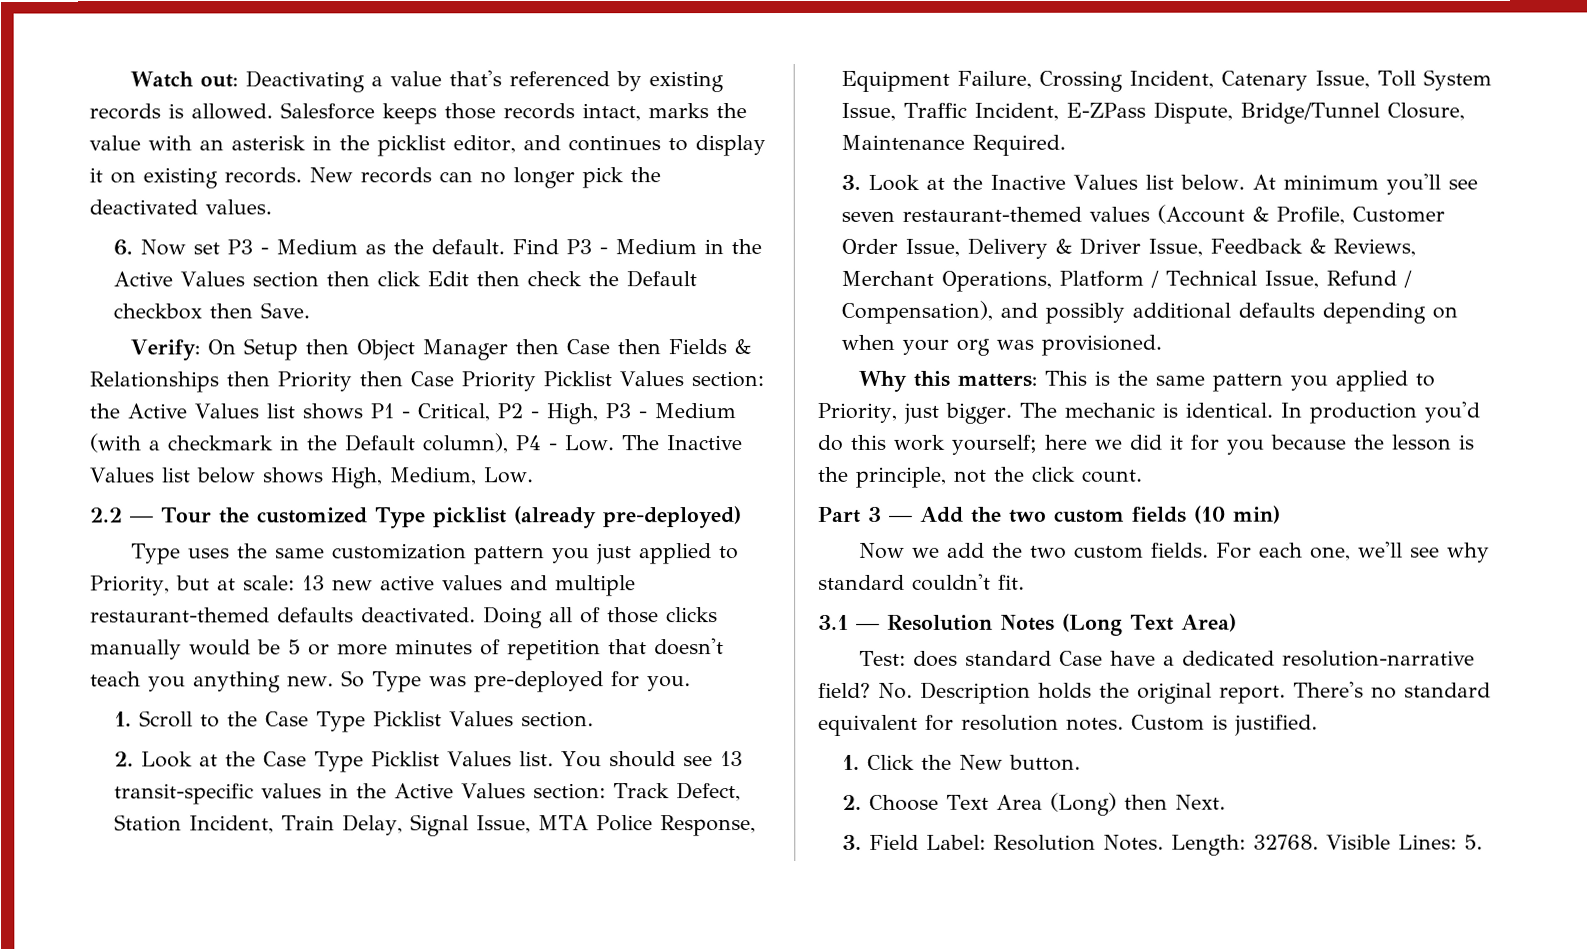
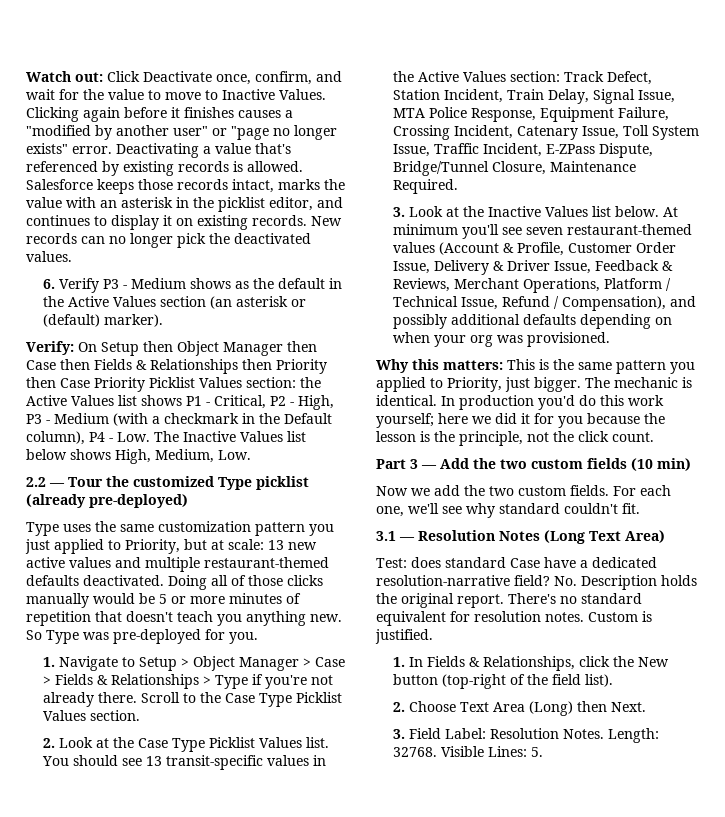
(239, 81) none -> [107,71,342,85] [26,89,326,100] [26,107,293,122] [26,125,337,140] [26,143,112,154] Click Deactivate once, confirm, and wait for the value to move to Inactive Values. Clicking again before it finishes causes a "modified by another user" or "page no longer exists" error.
[139,239,358,256] Now set P3 - Medium -> [58,278,231,293] Verify P3 - Medium shows
[430,239,697,255] default. Find P3 - Medium -> [277,278,325,289] default
[325,270,697,288] [112,302,310,320] then click Edit then check the Default checkbox then Save. -> [209,296,306,309] [42,314,163,327] (an asterisk or (default) marker).
(132, 719) none -> [58,656,345,671] [42,674,333,689] [42,692,137,707] Navigate to Setup > Object Manager > Case > Fields & Relationships > Type if you're not already there.
[866,754,1081,771] Click the New button. -> [408,656,669,671] [392,674,613,689] In Fields & Relationships, click the New button (top-right of the field list).

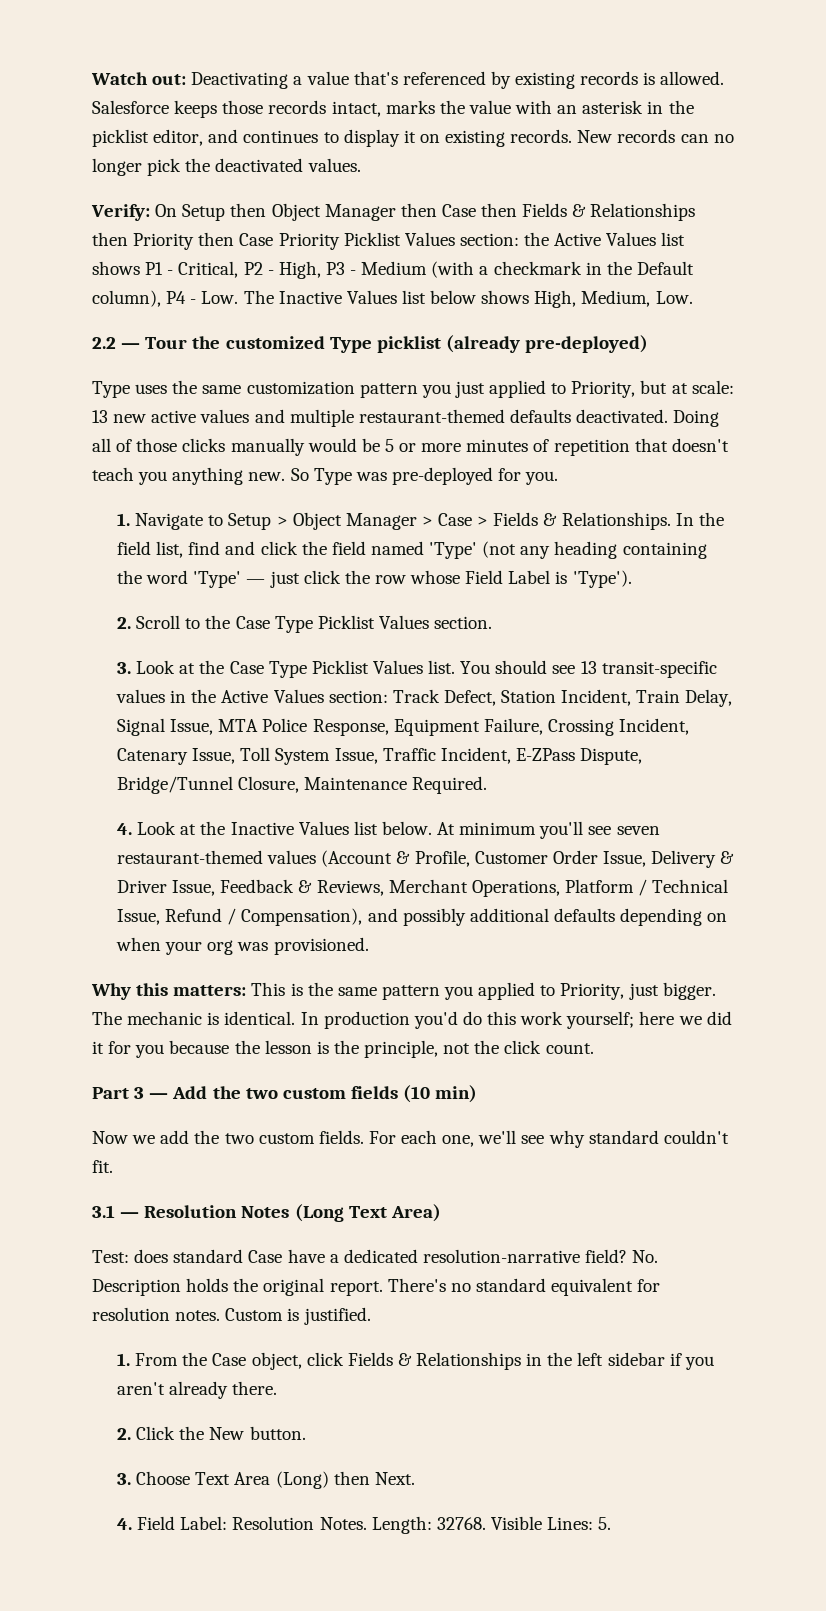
[107,71,342,85] [26,89,326,100] [26,107,293,122] [26,125,337,140] [26,143,112,154] Click Deactivate once, confirm, and wait for the value to move to Inactive Values. Clicking again before it finishes causes a "modified by another user" or "page no longer exists" error. -> (187, 79) none
[42,278,342,293] [42,296,306,309] [42,314,163,327] // 6. Verify P3 - Medium shows as the default in the Active Values section (an asterisk or (default) marker). -> (361, 165) none
[110,674,333,689] [42,692,137,707] Relationships > Type if you're not already there. -> [561,512,724,530] [117,541,707,559] [117,570,632,588] [117,617,132,629] Relationships. In the field list, find and click the field named 'Type' (not any heading containing the word 'Type' — just click the row whose Field Label is 'Type'). // 2.
[42,738,55,748] 2. -> [117,662,132,674] 3.
[392,207,405,217] 3. -> [117,823,133,835] 4.
[408,656,669,671] [392,674,613,689] [392,702,405,712] In Fields & Relationships, click the New button (top-right of the field list). // 2. -> [135,1352,714,1370] [117,1381,278,1399] [117,1426,306,1440] [117,1473,132,1485] From the Case object, click Fields & Relationships in the left sidebar if you aren't already there. // 2. Click the New button. // 3.
[392,729,405,739] 3. -> [117,1518,133,1530] 4.

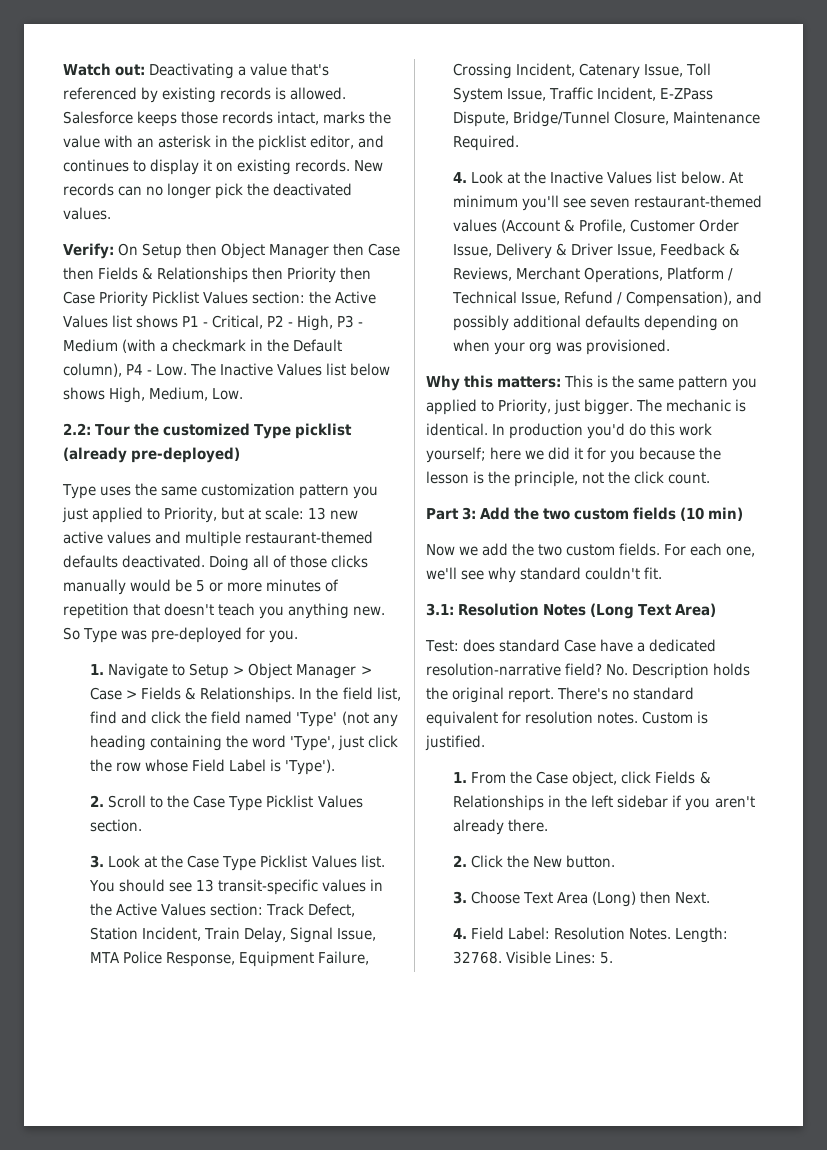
[92,337,141,349] 2.2 — -> [63,423,91,435] 2.2:
[193,571,266,588] 'Type' — -> [290,736,336,751] 'Type',
[134,1087,169,1099] 3 — -> [462,507,477,520] 3:
[92,1205,140,1218] 3.1 — -> [426,603,454,616] 3.1:

